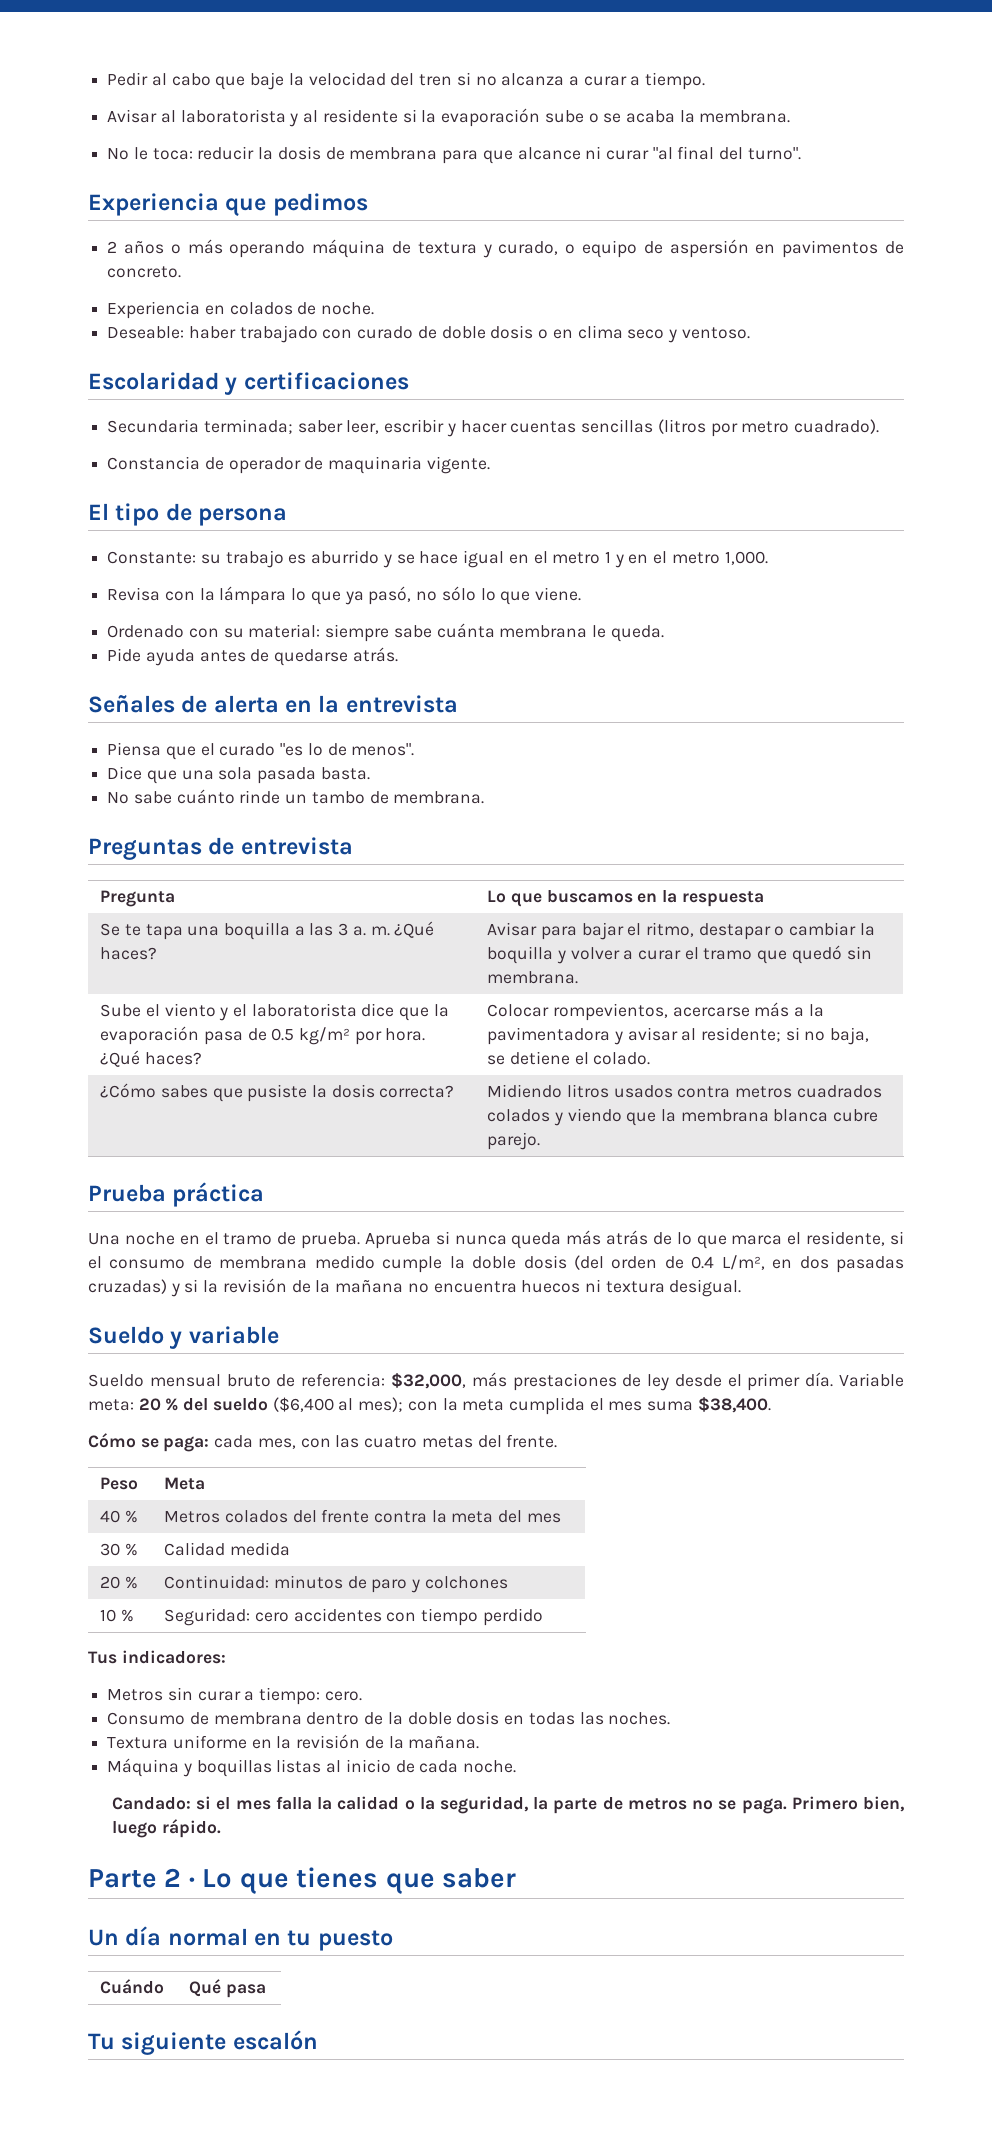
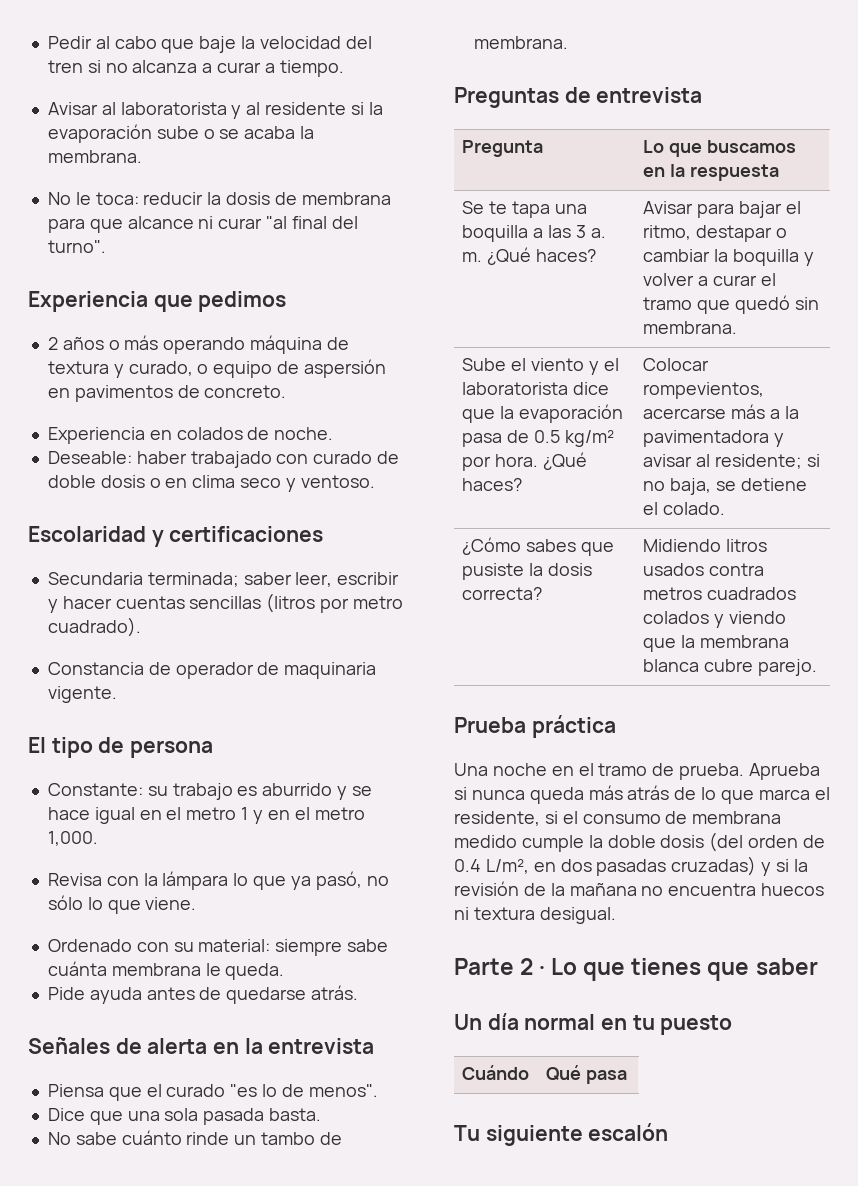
[88,1326,279,1349] [88,1372,905,1391] [88,1397,771,1415] [88,1433,558,1452] [100,1477,139,1490] [164,1477,206,1490] [100,1510,138,1523] [164,1509,561,1523] [100,1543,138,1556] [164,1542,290,1556] [100,1576,138,1589] [164,1575,508,1593] [100,1609,134,1622] [164,1608,543,1626] [88,1650,226,1664] [107,1687,362,1705] [107,1711,671,1725] [107,1734,480,1749] [107,1758,517,1777] [111,1796,904,1814] [111,1819,221,1838] // Sueldo y variable // Sueldo mensual bruto de referencia: $32,000, más prestaciones de ley desde el primer día. Variable meta: 20 % del sueldo ($6,400 al mes); con la meta cumplida el mes suma $38,400. // Cómo se paga: cada mes, con las cuatro metas del frente. // Peso | Meta // 40 % | Metros colados del frente contra la meta del mes // 30 % | Calidad medida // 20 % | Continuidad: minutos de paro y colchones // 10 % | Seguridad: cero accidentes con tiempo perdido // Tus indicadores: // Metros sin curar a tiempo: cero. // Consumo de membrana dentro de la doble dosis en todas las noches. // Textura uniforme en la revisión de la mañana. // Máquina y boquillas listas al inicio de cada noche. // Candado: si el mes falla la calidad o la seguridad, la parte de metros no se paga. Primero bien, luego rápido. -> (616, 915) none

